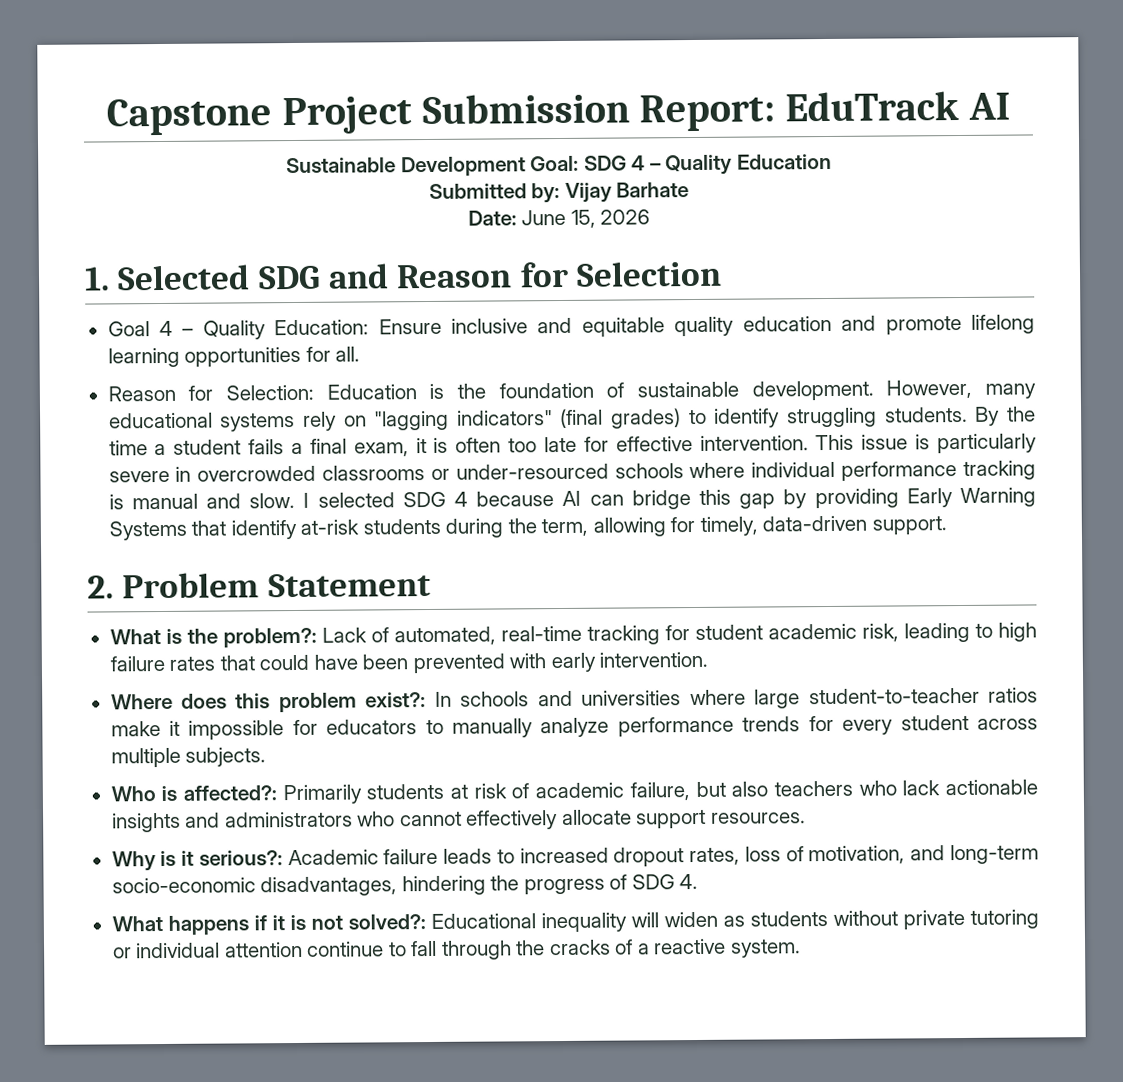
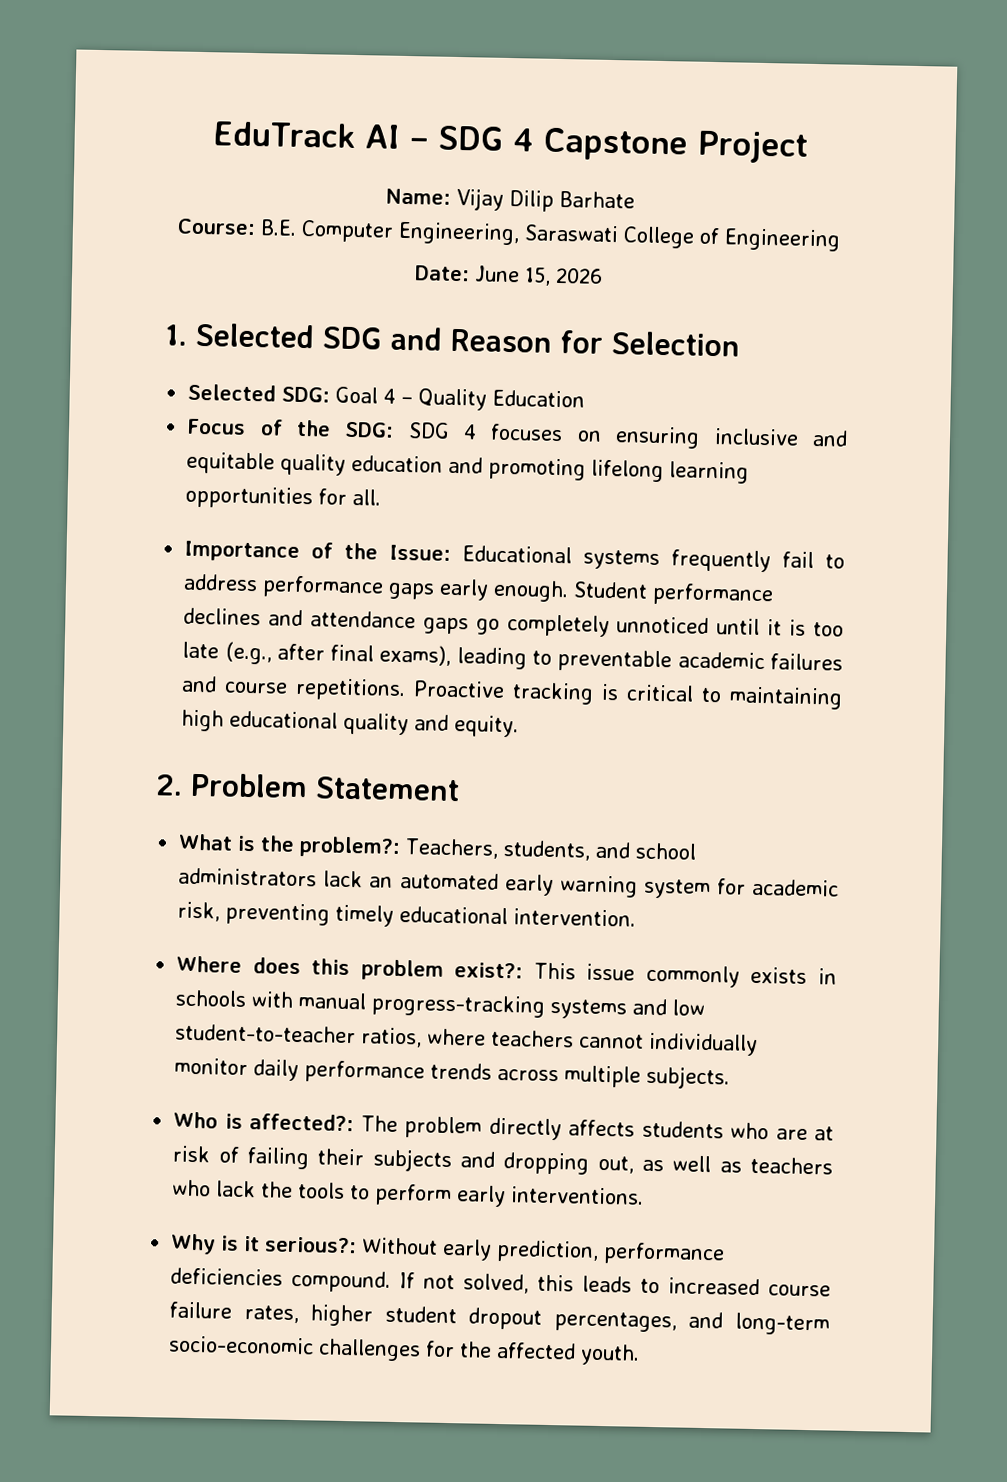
[106,90,1010,136] [286,153,832,177] [428,182,690,204] Capstone Project Submission Report: EduTrack AI // Sustainable Development Goal: SDG 4 – Quality Education // Submitted by: Vijay Barhate -> [212,121,809,164] [384,187,635,212] [177,218,841,252] EduTrack AI – SDG 4 Capstone Project // Name: Vijay Dilip Barhate // Course: B.E. Computer Engineering, Saraswati College of Engineering
(722, 273) none -> [187,383,331,403] Selected SDG:
[274,318,442,336] Education: Ensure -> [492,389,586,408] [186,418,701,449] Education // Focus of the SDG: SDG 4 focuses on ensuring
[885,315,962,335] promote -> [488,457,587,481] promoting
[107,379,1036,402] [108,406,1036,432] [108,437,502,457] Reason for Selection: Education is the foundation of sustainable development. However, many educational systems rely on "lagging indicators" (final grades) to identify struggling students. By the time a student fails a final exam, it is often -> [184,540,846,573] [183,573,775,607] [183,607,807,638] Importance of the Issue: Educational systems frequently fail to address performance gaps early enough. Student performance declines and attendance gaps go completely unnoticed until it is
[583,433,1038,454] [108,460,1037,483] [108,487,1037,510] [108,515,947,541] for effective intervention. This issue is particularly severe in overcrowded classrooms or under-resourced schools where individual performance tracking is manual and slow. I selected SDG 4 because AI can bridge this gap by providing Early Warning Systems that identify at-risk students during the term, allowing for timely, data-driven support. -> [224,641,843,673] [181,675,844,710] [181,709,520,738] (e.g., after final exams), leading to preventable academic failures and course repetitions. Proactive tracking is critical to maintaining high educational quality and equity.
[321,622,1037,646] [109,652,596,674] Lack of automated, real-time tracking for student academic risk, leading to high failure rates that could have been prevented with early -> [405,838,698,861] [178,867,840,900] [177,901,509,927] Teachers, students, and school administrators lack an automated early warning system for academic risk, preventing timely educational
[434,687,1038,709] [110,714,969,740] In schools and universities where large student-to-teacher ratios make it impossible for educators to manually analyze performance trends for every student -> [533,962,837,988] [175,989,706,1020] [175,1023,759,1057] [174,1057,493,1084] This issue commonly exists in schools with manual progress-tracking systems and low student-to-teacher ratios, where teachers cannot individually monitor daily performance trends
[282,779,1039,805] [111,809,806,833] [111,844,1039,872] [111,873,699,897] [111,909,1039,935] [112,938,801,960] Primarily students at risk of academic failure, but also teachers who lack actionable insights and administrators who cannot effectively allocate support resources. // Why is it serious?: Academic failure leads to increased dropout rates, loss of motivation, and long-term socio-economic disadvantages, hindering the progress of SDG 4. // What happens if it is not solved?: Educational inequality will widen as students without private tutoring or individual attention continue to fall through the cracks of a reactive system. -> [360,1115,834,1141] [172,1145,833,1175] [172,1179,645,1208] [170,1233,726,1266] [170,1267,831,1297] [169,1301,830,1336] [169,1335,641,1366] The problem directly affects students who are at risk of failing their subjects and dropping out, as well as teachers who lack the tools to perform early interventions. // Why is it serious?: Without early prediction, performance deficiencies compound. If not solved, this leads to increased course failure rates, higher student dropout percentages, and long-term socio-economic challenges for the affected youth.

